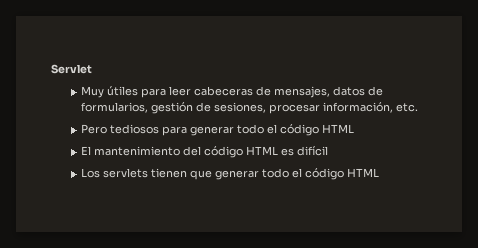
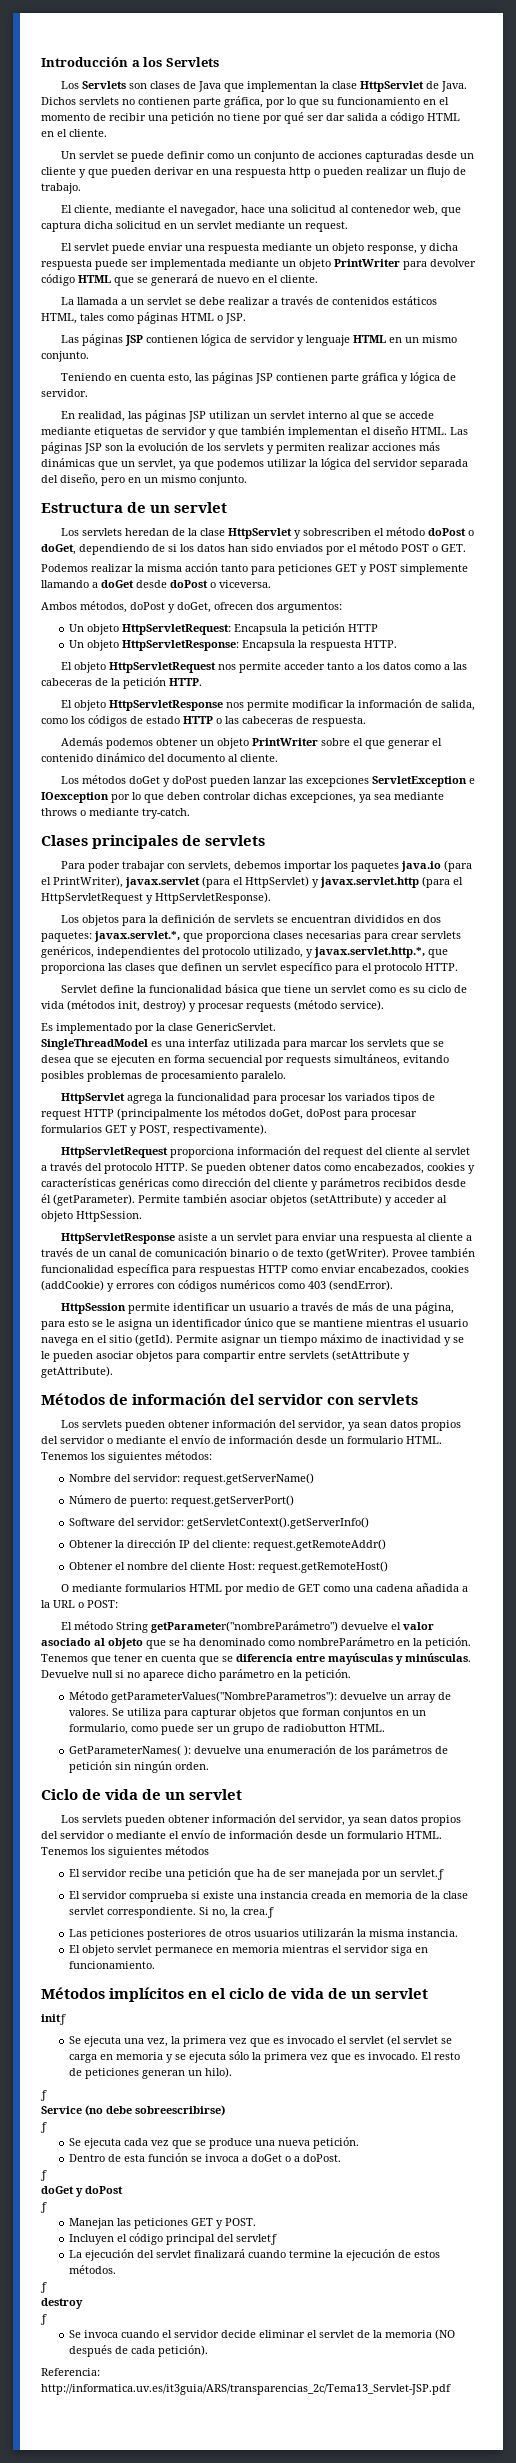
[51,64,92,74] [80,86,383,98] [80,102,418,114] [80,124,354,136] [80,146,328,158] [80,168,379,180] Servlet // Muy útiles para leer cabeceras de mensajes, datos de formularios, gestión de sesiones, procesar información, etc. // Pero tediosos para generar todo el código HTML // El mantenimiento del código HTML es difícil // Los servlets tienen que generar todo el código HTML -> [41,57,219,67] [60,81,467,92] [41,96,449,108] [41,112,460,124] [41,129,107,137] [60,151,474,162] [41,167,466,178] [41,183,81,194] [60,205,461,216] [41,221,348,232] [60,243,458,254] [41,259,476,270] [41,274,318,286] [60,296,437,305] [41,312,246,324] [60,334,457,346] [41,351,89,362] [60,372,456,384] [41,389,88,397] [60,410,434,422] [41,426,468,438] [41,442,440,454] [41,458,468,470] [41,474,247,486] [41,502,228,513] [60,527,474,539] [41,543,466,555] [41,563,468,575] [41,580,271,588] [41,601,342,613] [68,623,378,635] [68,640,397,651] [60,662,467,673] [41,677,202,689] [60,699,475,711] [41,715,366,727] [60,737,442,749] [41,753,278,762] [60,775,475,787] [41,792,444,803] [41,808,190,819] [41,835,266,849] [60,860,472,872] [41,876,463,888] [41,892,271,904] [60,914,441,926] [41,931,461,942] [41,946,448,958] [41,962,458,974] [60,984,467,996] [41,1000,384,1012] [41,1023,276,1034] [41,1039,444,1050] [41,1054,449,1066] [41,1071,286,1082] [60,1093,435,1104] [41,1108,417,1120] [41,1124,267,1136] [60,1146,470,1158] [41,1162,475,1174] [41,1178,466,1190] [41,1194,447,1206] [41,1211,142,1222] [60,1233,472,1244] [41,1248,475,1260] [41,1264,469,1276] [41,1280,393,1292] [60,1302,454,1314] [41,1318,468,1330] [41,1334,464,1346] [41,1350,410,1362] [41,1366,113,1378] [41,1393,419,1405] [60,1419,461,1431] [41,1435,442,1444] [41,1451,212,1463] [68,1473,314,1485] [68,1495,294,1507] [68,1517,369,1529] [68,1539,386,1551] [68,1561,388,1573] [60,1583,468,1595] [41,1600,118,1608] [60,1621,434,1633] [41,1637,471,1649] [41,1653,471,1665] [41,1669,351,1681] [68,1691,451,1703] [68,1708,426,1719] [68,1724,385,1735] [68,1745,448,1757] [68,1761,209,1773] [41,1789,243,1800] [60,1814,461,1826] [41,1830,442,1839] [41,1846,209,1858] [68,1868,444,1880] [68,1891,468,1902] [68,1907,274,1918] [68,1928,458,1940] [68,1945,428,1956] [68,1961,155,1969] [41,1987,429,2002] [41,2014,66,2025] [68,2035,452,2047] [68,2051,460,2063] [68,2067,232,2079] [40,2090,47,2101] [41,2105,225,2116] [40,2122,47,2133] [68,2137,359,2149] [68,2153,341,2162] [40,2170,47,2181] [41,2186,123,2197] [40,2202,47,2213] [68,2218,256,2229] [68,2233,277,2245] [68,2249,440,2261] [68,2265,116,2274] [40,2282,47,2293] [41,2298,83,2309] [40,2314,47,2325] [68,2329,455,2340] [68,2345,208,2357] [41,2368,100,2376] [41,2384,451,2395] Introducción a los Servlets // Los Servlets son clases de Java que implementan la clase HttpServlet de Java. Dichos servlets no contienen parte gráfica, por lo que su funcionamiento en el momento de recibir una petición no tiene por qué ser dar salida a código HTML en el cliente. // Un servlet se puede definir como un conjunto de acciones capturadas desde un cliente y que pueden derivar en una respuesta http o pueden realizar un flujo de trabajo. // El cliente, mediante el navegador, hace una solicitud al contenedor web, que captura dicha solicitud en un servlet mediante un request. // El servlet puede enviar una respuesta mediante un objeto response, y dicha respuesta puede ser implementada mediante un objeto PrintWriter para devolver código HTML que se generará de nuevo en el cliente. // La llamada a un servlet se debe realizar a través de contenidos estáticos HTML, tales como páginas HTML o JSP. // Las páginas JSP contienen lógica de servidor y lenguaje HTML en un mismo conjunto. // Teniendo en cuenta esto, las páginas JSP contienen parte gráfica y lógica de servidor. // En realidad, las páginas JSP utilizan un servlet interno al que se accede mediante etiquetas de servidor y que también implementan el diseño HTML. Las páginas JSP son la evolución de los servlets y permiten realizar acciones más dinámicas que un servlet, ya que podemos utilizar la lógica del servidor separada del diseño, pero en un mismo conjunto. // Estructura de un servlet // Los servlets heredan de la clase HttpServlet y sobrescriben el método doPost o doGet, dependiendo de si los datos han sido enviados por el método POST o GET. // Podemos realizar la misma acción tanto para peticiones GET y POST simplemente llamando a doGet desde doPost o viceversa. // Ambos métodos, doPost y doGet, ofrecen dos argumentos: // Un objeto HttpServletRequest: Encapsula la petición HTTP // Un objeto HttpServletResponse: Encapsula la respuesta HTTP. // El objeto HttpServletRequest nos permite acceder tanto a los datos como a las cabeceras de la petición HTTP. // El objeto HttpServletResponse nos permite modificar la información de salida, como los códigos de estado HTTP o las cabeceras de respuesta. // Además podemos obtener un objeto PrintWriter sobre el que generar el contenido dinámico del documento al cliente. // Los métodos doGet y doPost pueden lanzar las excepciones ServletException e IOexception por lo que deben controlar dichas excepciones, ya sea mediante throws o mediante try-catch. // Clases principales de servlets // Para poder trabajar con servlets, debemos importar los paquetes java.io (para el PrintWriter), javax.servlet (para el HttpServlet) y javax.servlet.http (para el HttpServletRequest y HttpServletResponse). // Los objetos para la definición de servlets se encuentran divididos en dos paquetes: javax.servlet.*, que proporciona clases necesarias para crear servlets genéricos, independientes del protocolo utilizado, y javax.servlet.http.*, que proporciona las clases que definen un servlet específico para el protocolo HTTP. // Servlet define la funcionalidad básica que tiene un servlet como es su ciclo de vida (métodos init, destroy) y procesar requests (método service). // Es implementado por la clase GenericServlet. // SingleThreadModel es una interfaz utilizada para marcar los servlets que se desea que se ejecuten en forma secuencial por requests simultáneos, evitando posibles problemas de procesamiento paralelo. // HttpServlet agrega la funcionalidad para procesar los variados tipos de request HTTP (principalmente los métodos doGet, doPost para procesar formularios GET y POST, respectivamente). // HttpServletRequest proporciona información del request del cliente al servlet a través del protocolo HTTP. Se pueden obtener datos como encabezados, cookies y características genéricas como dirección del cliente y parámetros recibidos desde él (getParameter). Permite también asociar objetos (setAttribute) y acceder al objeto HttpSession. // HttpServletResponse asiste a un servlet para enviar una respuesta al cliente a través de un canal de comunicación binario o de texto (getWriter). Provee también funcionalidad específica para respuestas HTTP como enviar encabezados, cookies (addCookie) y errores con códigos numéricos como 403 (sendError). // HttpSession permite identificar un usuario a través de más de una página, para esto se le asigna un identificador único que se mantiene mientras el usuario navega en el sitio (getId). Permite asignar un tiempo máximo de inactividad y se le pueden asociar objetos para compartir entre servlets (setAttribute y getAttribute). // Métodos de información del servidor con servlets // Los servlets pueden obtener información del servidor, ya sean datos propios del servidor o mediante el envío de información desde un formulario HTML. Tenemos los siguientes métodos: // Nombre del servidor: request.getServerName() // Número de puerto: request.getServerPort() // Software del servidor: getServletContext().getServerInfo() // Obtener la dirección IP del cliente: request.getRemoteAddr() // Obtener el nombre del cliente Host: request.getRemoteHost() // O mediante formularios HTML por medio de GET como una cadena añadida a la URL o POST: // El método String getParameter("nombreParámetro") devuelve el valor asociado al objeto que se ha denominado como nombreParámetro en la petición. Tenemos que tener en cuenta que se diferencia entre mayúsculas y minúsculas. Devuelve null si no aparece dicho parámetro en la petición. // Método getParameterValues("NombreParametros"): devuelve un array de valores. Se utiliza para capturar objetos que forman conjuntos en un formulario, como puede ser un grupo de radiobutton HTML. // GetParameterNames( ): devuelve una enumeración de los parámetros de petición sin ningún orden. // Ciclo de vida de un servlet // Los servlets pueden obtener información del servidor, ya sean datos propios del servidor o mediante el envío de información desde un formulario HTML. Tenemos los siguientes métodos // El servidor recibe una petición que ha de ser manejada por un servlet.ƒ // El servidor comprueba si existe una instancia creada en memoria de la clase servlet correspondiente. Si no, la crea.ƒ // Las peticiones posteriores de otros usuarios utilizarán la misma instancia. // El objeto servlet permanece en memoria mientras el servidor siga en funcionamiento. // Métodos implícitos en el ciclo de vida de un servlet // initƒ // Se ejecuta una vez, la primera vez que es invocado el servlet (el servlet se carga en memoria y se ejecuta sólo la primera vez que es invocado. El resto de peticiones generan un hilo). // ƒ // Service (no debe sobreescribirse) // ƒ // Se ejecuta cada vez que se produce una nueva petición. // Dentro de esta función se invoca a doGet o a doPost. // ƒ // doGet y doPost // ƒ // Manejan las peticiones GET y POST. // Incluyen el código principal del servletƒ // La ejecución del servlet finalizará cuando termine la ejecución de estos métodos. // ƒ // destroy // ƒ // Se invoca cuando el servidor decide eliminar el servlet de la memoria (NO después de cada petición). // Referencia: http://informatica.uv.es/it3guia/ARS/transparencias_2c/Tema13_Servlet-JSP.pdf

